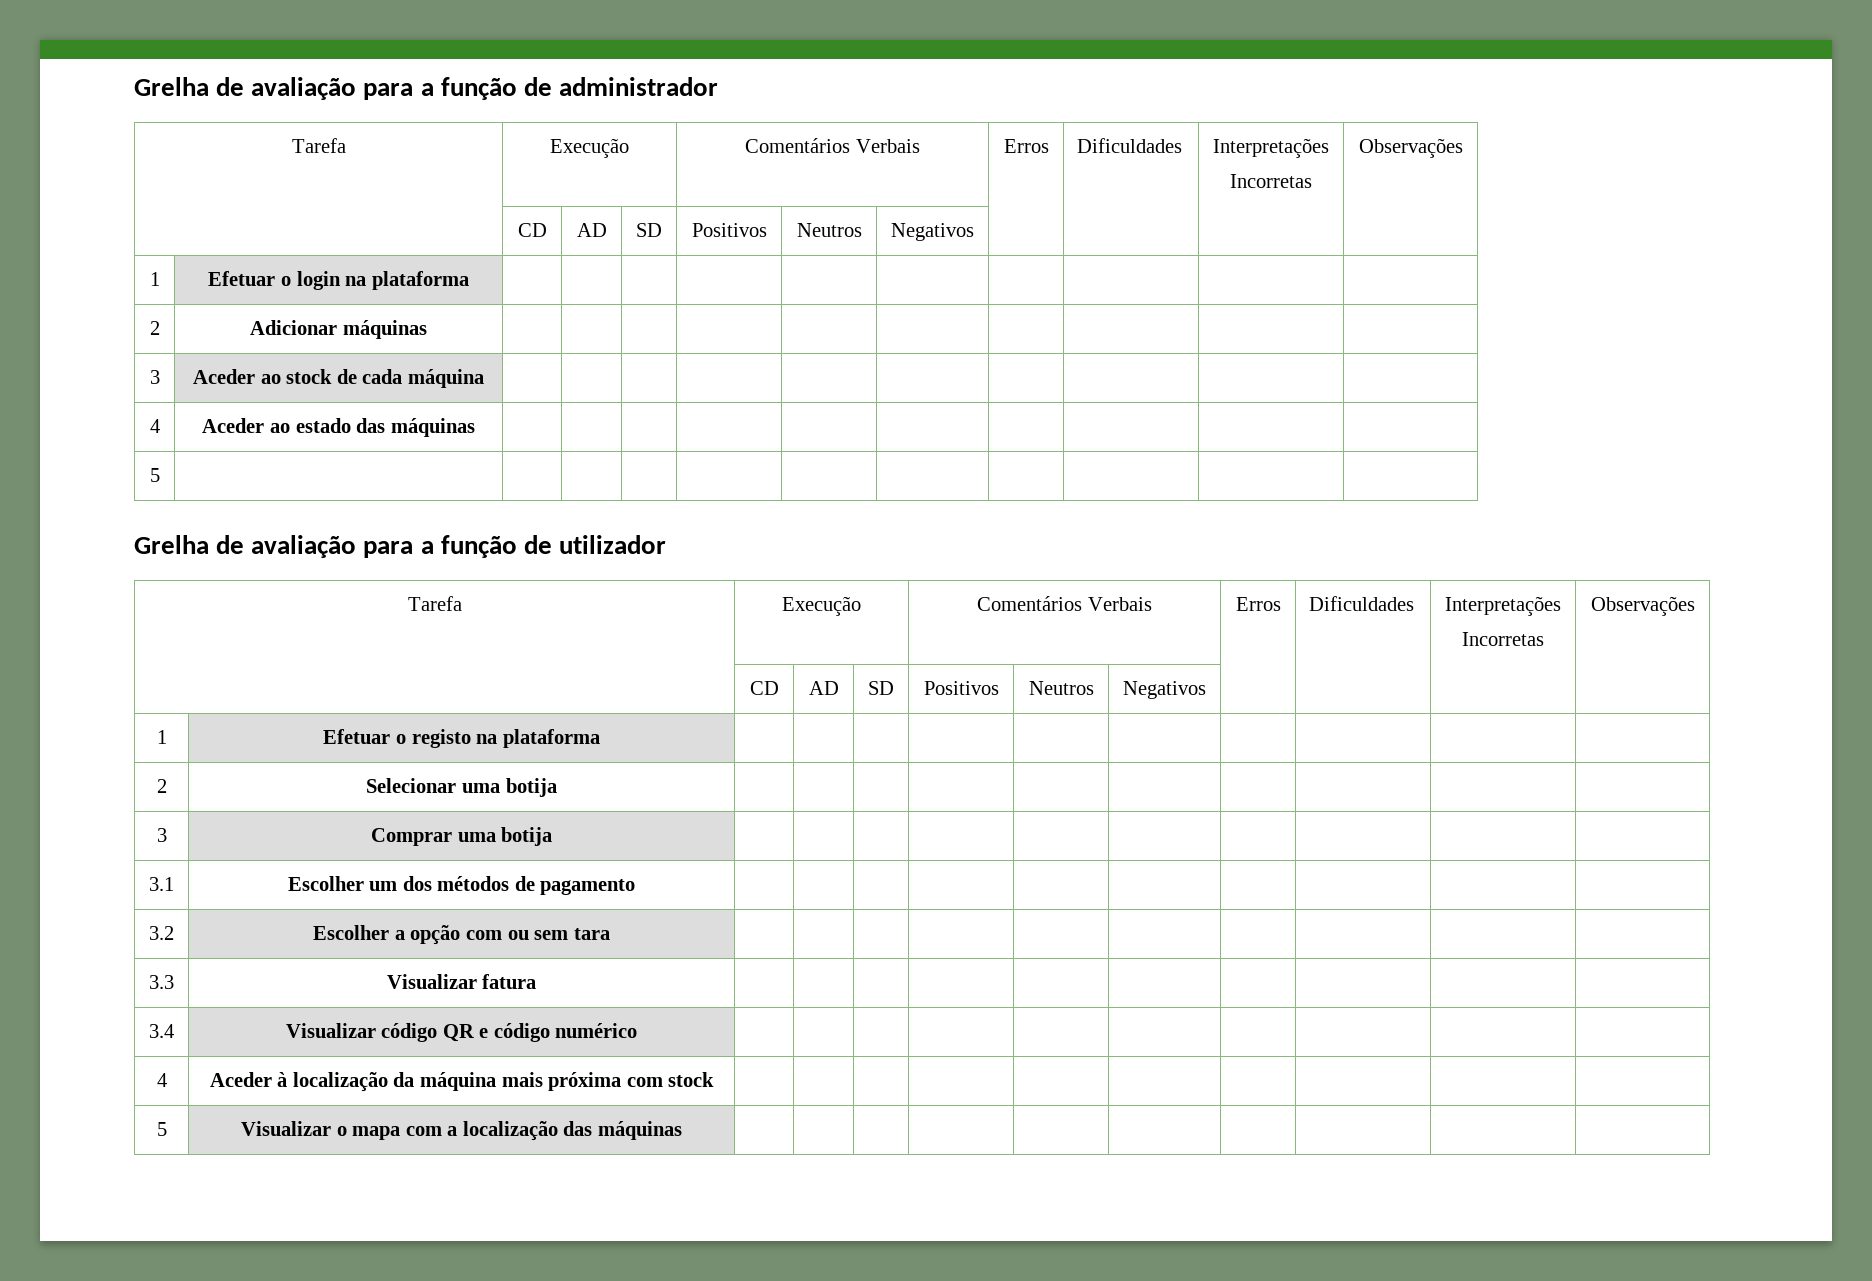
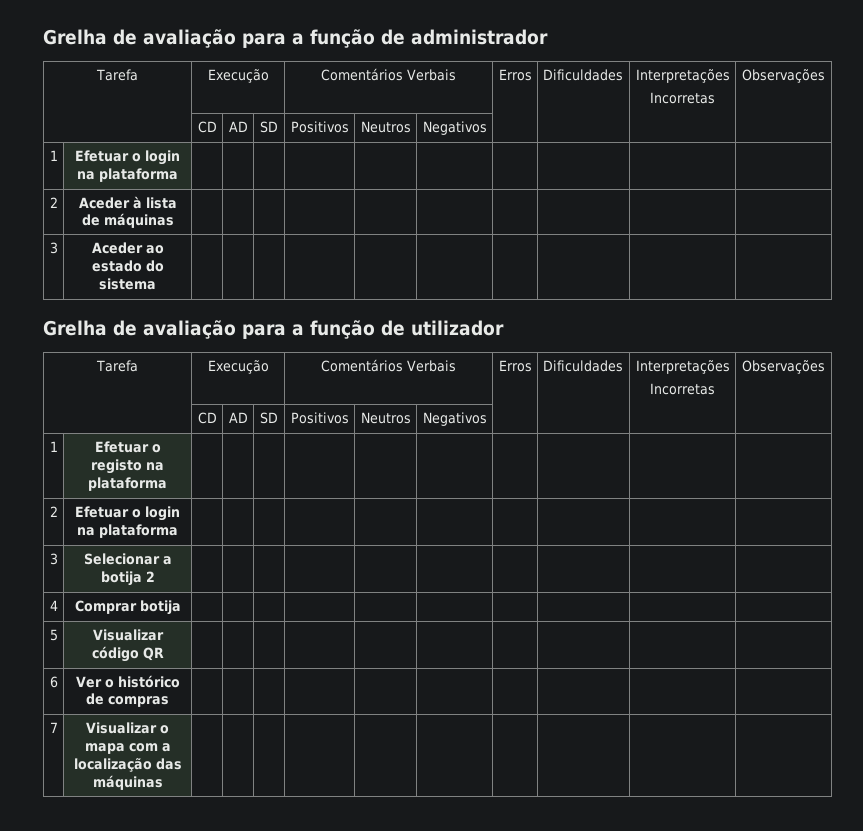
[250,320,427,339] [149,370,160,384] [193,369,484,388] [149,419,160,433] Adicionar máquinas | | | | | | | | | | // 3 | Aceder ao stock de cada máquina | | | | | | | | | | // 4 -> [78,196,177,209] [81,213,174,228] [49,242,58,254] Aceder à lista de máquinas | | | | | | | | | | // 3
[356,418,475,437] [149,468,160,482] das máquinas | | | | | | | | | | // 5 | -> [145,260,164,272] [99,278,156,290] do sistema
[366,778,557,797] [156,828,167,842] [370,827,553,846] [149,877,174,891] [287,876,636,895] [149,926,174,940] [313,925,610,945] [149,975,174,989] [386,974,537,989] [149,1024,174,1038] [285,1023,638,1042] [156,1073,167,1087] [209,1072,715,1092] [156,1122,167,1136] Selecionar uma botija | | | | | | | | | | // 3 | Comprar uma botija | | | | | | | | | | // 3.1 | Escolher um dos métodos de pagamento | | | | | | | | | | // 3.2 | Escolher a opção com ou sem tara | | | | | | | | | | // 3.3 | Visualizar fatura | | | | | | | | | | // 3.4 | Visualizar código QR e código numérico | | | | | | | | | | // 4 | Aceder à localização da máquina mais próxima com stock | | | | | | | | | | // 5 -> [75,506,180,521] [77,524,178,538] [49,553,58,565] [83,553,172,565] [100,571,155,586] [49,600,58,611] [74,600,181,615] [49,629,58,641] [92,629,164,641] [91,646,164,662] [49,676,58,688] [75,675,180,688] [86,693,169,707] [49,722,58,733] Efetuar o login na plataforma | | | | | | | | | | // 3 | Selecionar a botija 2 | | | | | | | | | | // 4 | Comprar botija | | | | | | | | | | // 5 | Visualizar código QR | | | | | | | | | | // 6 | Ver o histórico de compras | | | | | | | | | | // 7

